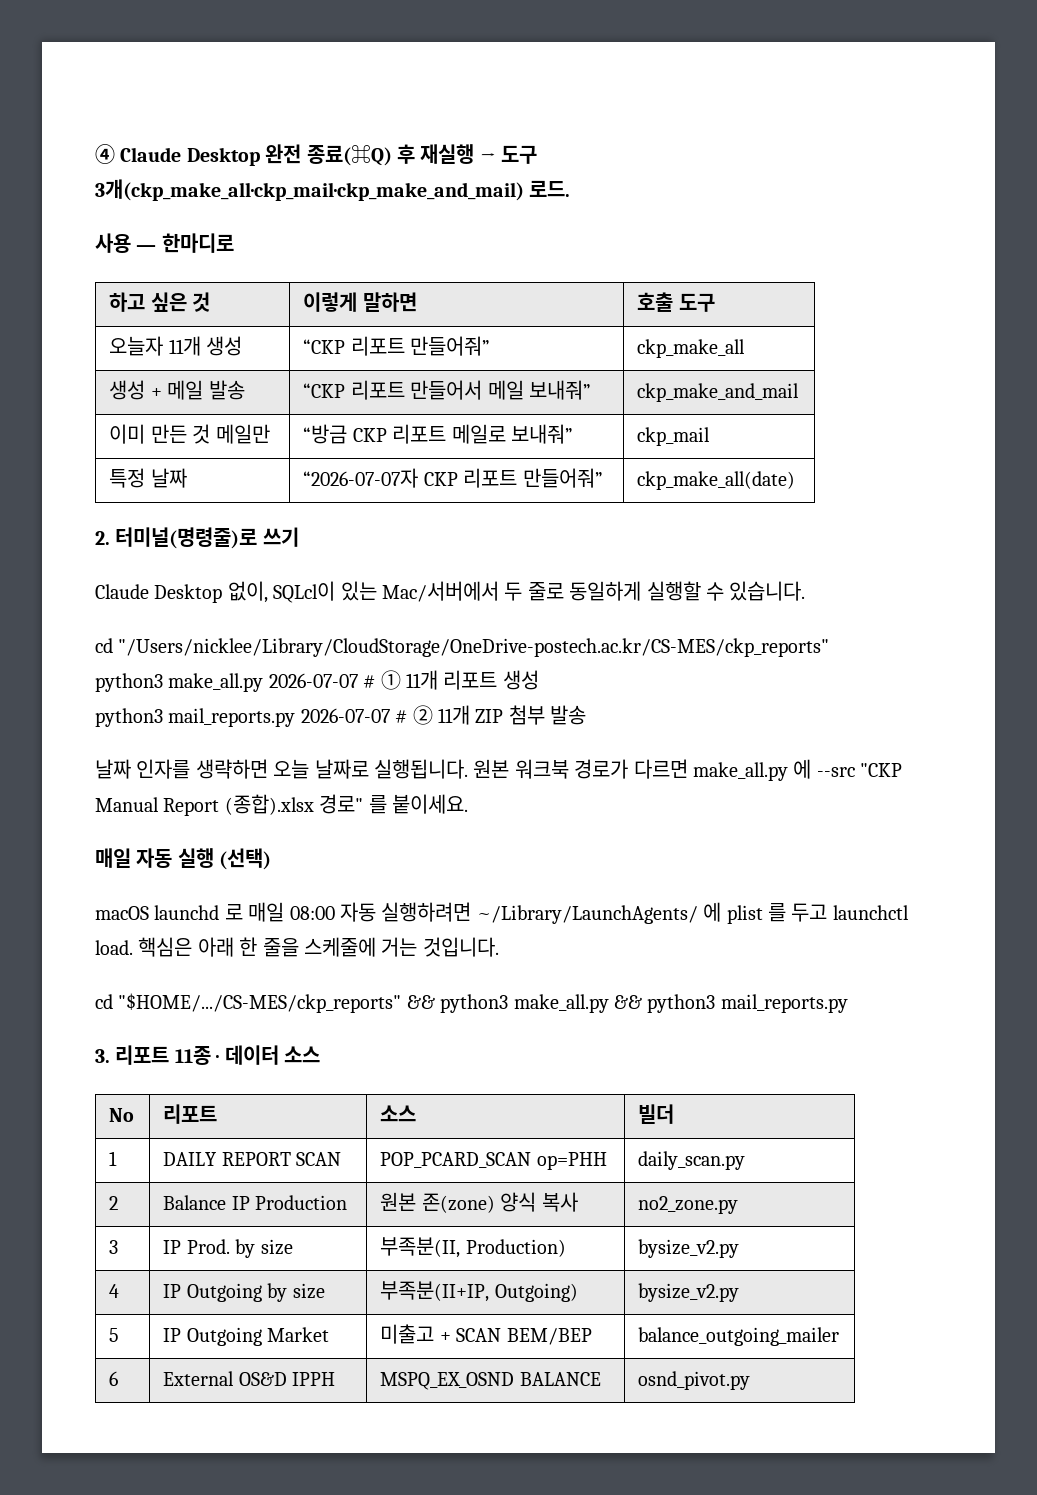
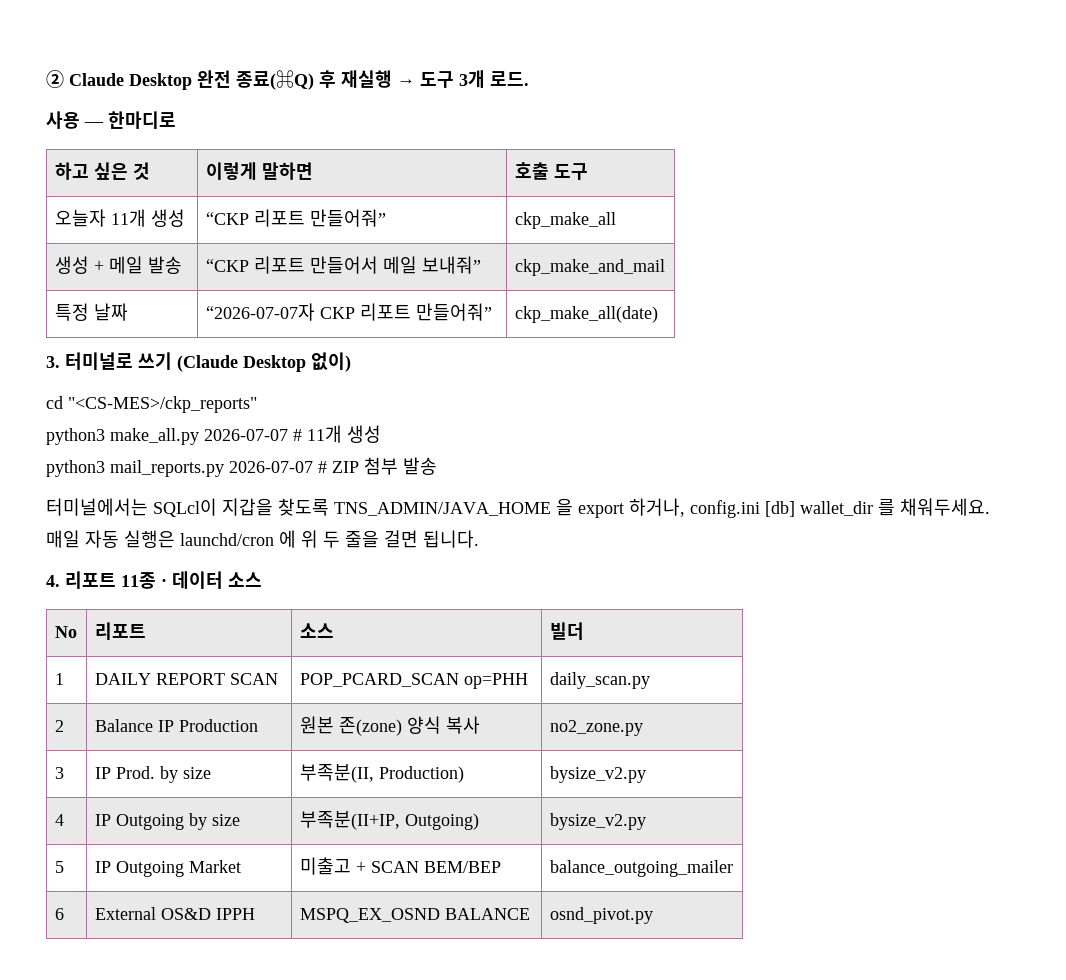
[95,144,115,164] ④ -> [46,70,64,88] ②
[95,179,524,201] 3개(ckp_make_all·ckp_mail·ckp_make_and_mail) -> [459,70,485,88] 3개
[109,424,270,444] [303,424,573,444] [637,427,711,446] // 이미 만든 것 메일만 | “방금 CKP 리포트 메일로 보내줘” | ckp_mail -> (665, 267) none
[95,527,258,549] 2. 터미널(명령줄)로 -> [46,352,133,370] 3. 터미널로
[95,581,806,603] [95,638,830,657] // Claude Desktop 없이, SQLcl이 있는 Mac/서버에서 두 줄로 동일하게 실행할 수 있습니다. // cd "/Users/nicklee/Library/CloudStorage/OneDrive-postech.ac.kr/CS-MES/ckp_reports" -> [177,352,351,372] [46,396,257,413] (Claude Desktop 없이) // cd "<CS-MES>/ckp_reports"
[380,670,498,690] ① 11개 리포트 -> [307,425,342,443] 11개
[412,705,470,725] ② 11개 -> (327, 467) none
[95,759,903,781] [95,794,468,816] [95,848,272,870] [95,902,909,924] [95,937,499,957] [95,993,848,1013] [95,1049,110,1063] 날짜 인자를 생략하면 오늘 날짜로 실행됩니다. 원본 워크북 경로가 다르면 make_all.py 에 --src "CKP Manual Report (종합).xlsx 경로" 를 붙이세요. // 매일 자동 실행 (선택) // macOS launchd 로 매일 08:00 자동 실행하려면 ~/Library/LaunchAgents/ 에 plist 를 두고 launchctl load. 핵심은 아래 한 줄을 스케줄에 거는 것입니다. // cd "$HOME/.../CS-MES/ckp_reports" && python3 make_all.py && python3 mail_reports.py // 3. -> [46,498,990,518] [46,530,479,548] [46,575,60,587] 터미널에서는 SQLcl이 지갑을 찾도록 TNS_ADMIN/JAVA_HOME 을 export 하거나, config.ini [db] wallet_dir 를 채워두세요. 매일 자동 실행은 launchd/cron 에 위 두 줄을 걸면 됩니다. // 4.

